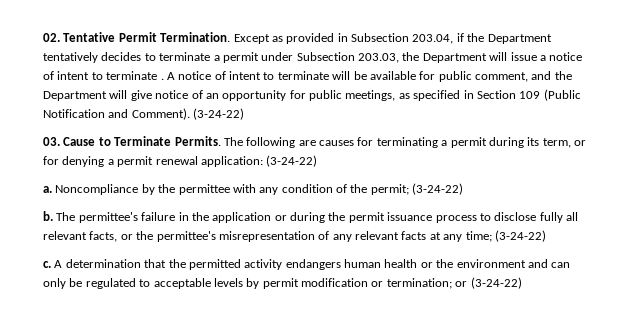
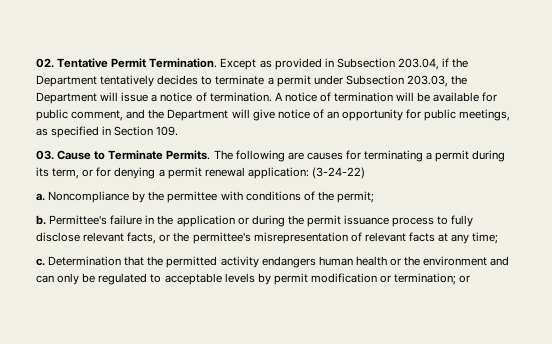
[57,71,329,80] intent to terminate . A notice of intent to terminate -> [209,92,394,102] termination. A notice of termination
[519,89,581,101] [43,108,245,120] 109 (Public Notification and Comment). (3-24-22) -> [156,126,179,136] 109.
[259,184,333,195] any condition -> [245,191,301,201] conditions
[412,183,464,195] (3-24-22) -> (374, 197) none
[56,212,138,223] The permittee's -> [49,215,108,225] Permittee's
[494,212,578,223] disclose fully all -> [451,215,474,227] [36,232,80,242] fully disclose
[332,234,352,242] any -> (362, 237) none
[494,230,546,242] (3-24-22) -> (499, 238) none
[54,259,141,268] A determination -> [48,256,122,266] Determination
[470,277,522,289] (3-24-22) -> (471, 279) none

